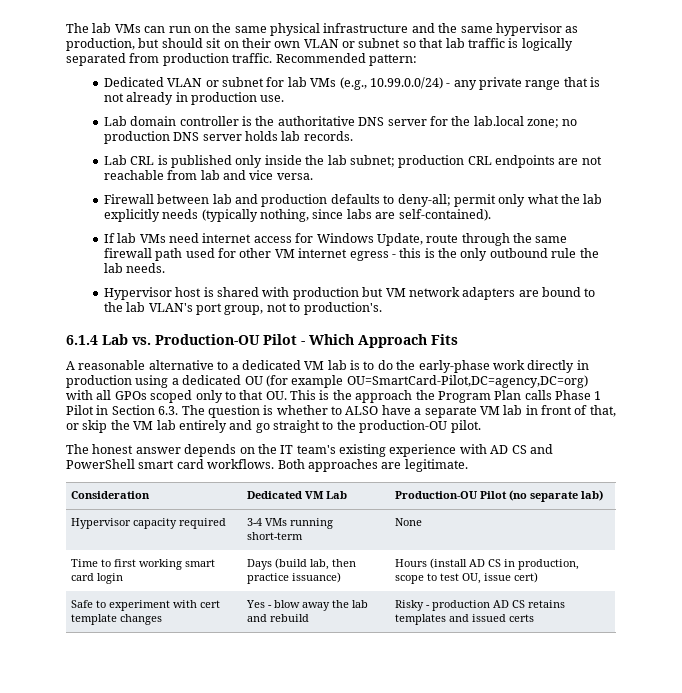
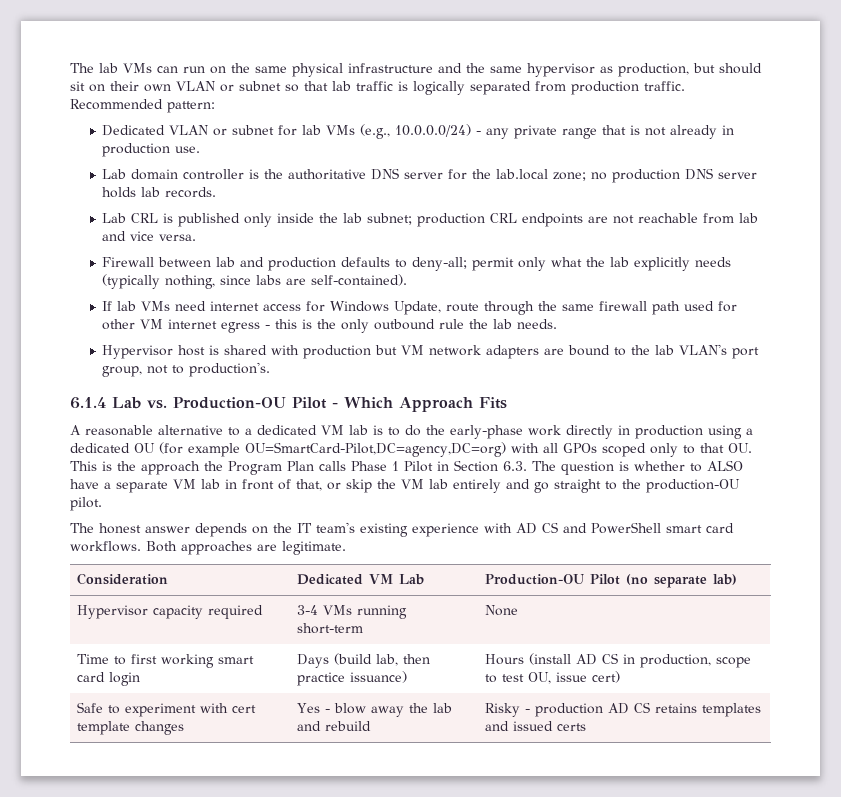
[369,77,443,89] 10.99.0.0/24) -> [395,124,472,137] 10.0.0.0/24)

